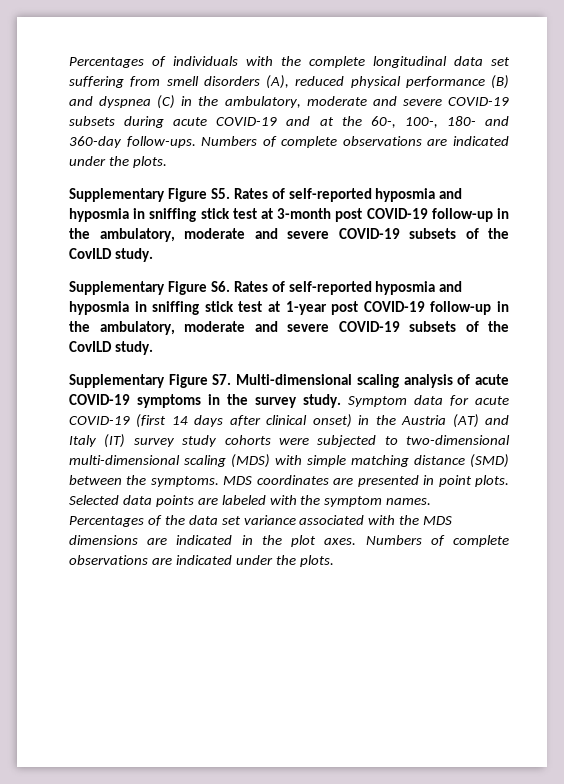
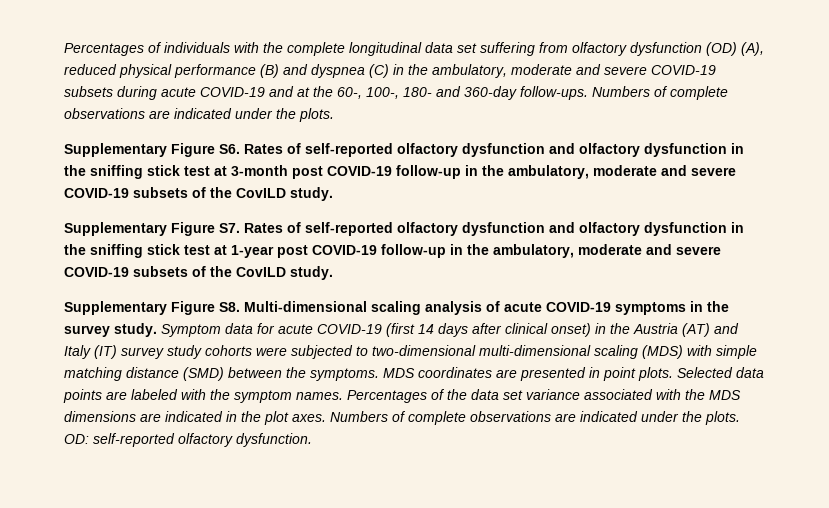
[166,76,260,86] smell disorders -> [572,42,737,56] olfactory dysfunction (OD)
[210,188,463,202] [69,208,146,222] S5. Rates of self-reported hyposmia and hyposmia in -> [219,143,744,157] [64,165,86,176] S6. Rates of self-reported olfactory dysfunction and olfactory dysfunction in the
[210,281,463,295] [69,301,147,315] S6. Rates of self-reported hyposmia and hyposmia in -> [219,222,744,236] [64,244,86,255] S7. Rates of self-reported olfactory dysfunction and olfactory dysfunction in the
[212,374,232,385] S7. -> [219,302,240,312] S8.
(334, 561) none -> [64,433,312,447] OD: self-reported olfactory dysfunction.

